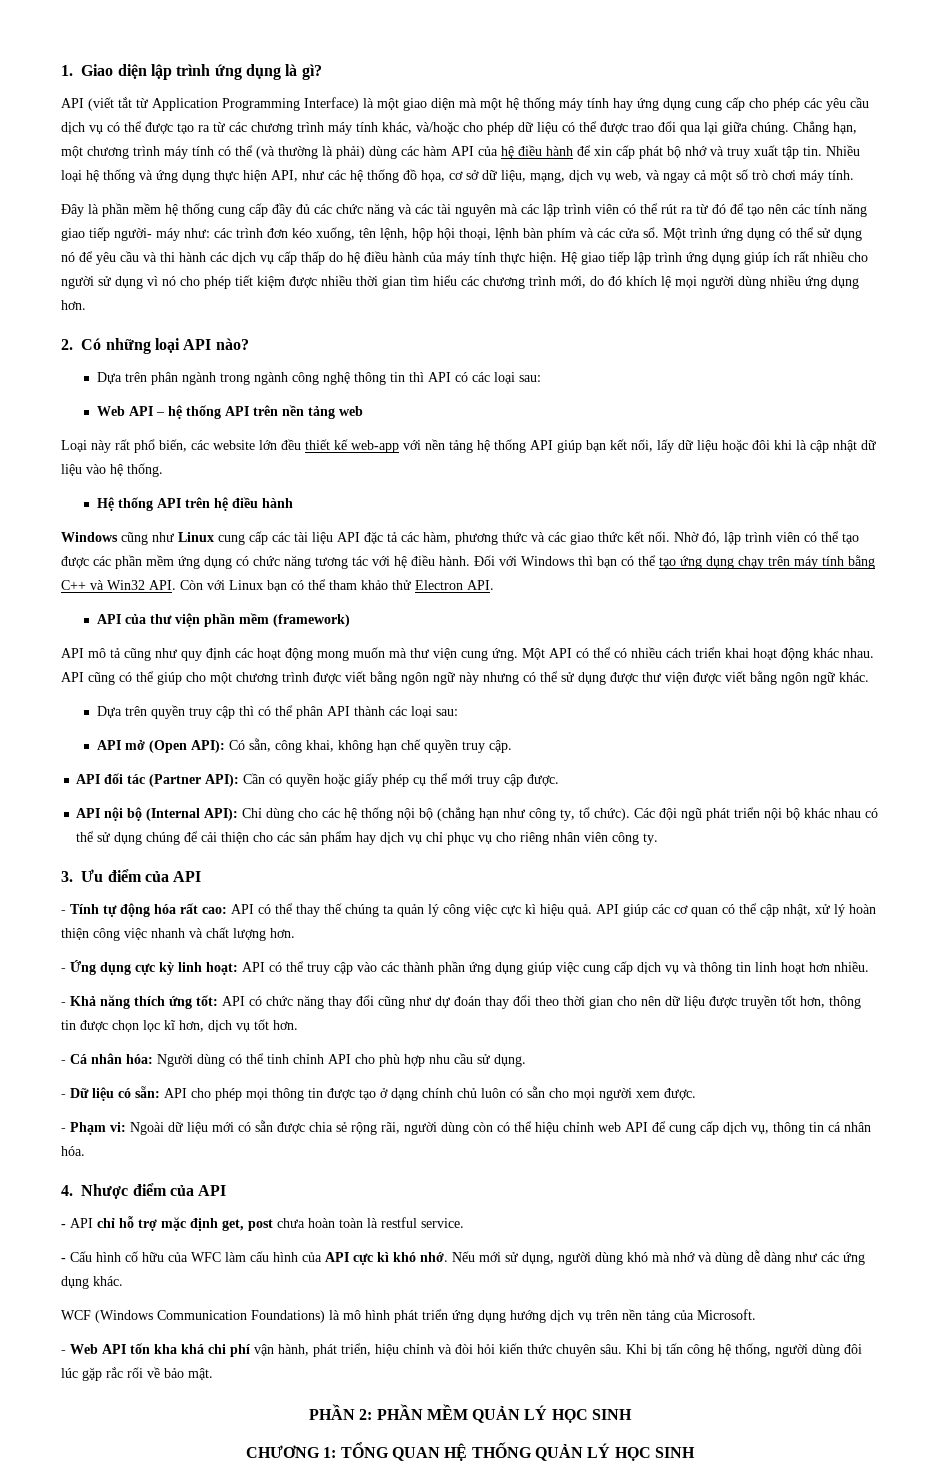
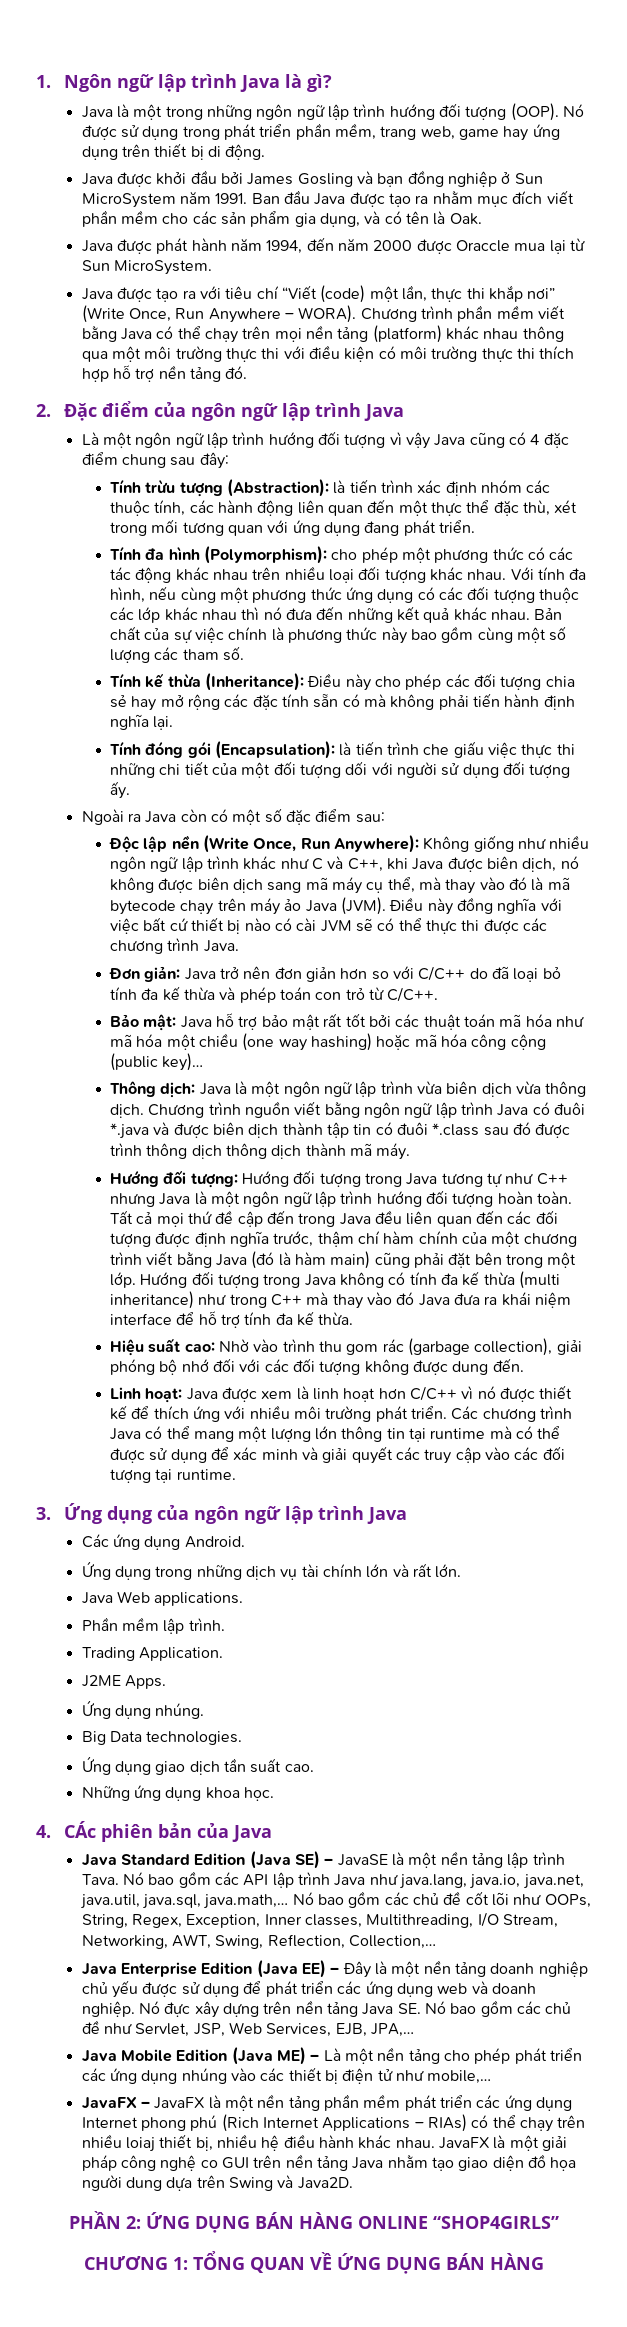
[81,64,322,80] [61,97,869,111] [61,121,857,135] [61,145,860,159] [61,169,854,183] [61,203,867,217] [61,227,862,241] [61,251,868,265] [61,275,859,289] [61,300,86,310] [61,338,249,354] [96,372,541,385] [96,405,363,419] [61,439,876,453] [61,463,163,477] [96,497,293,511] [61,531,859,545] [61,555,875,569] [61,579,494,592] [96,613,350,627] [61,647,874,661] [61,671,869,685] [96,705,458,719] [96,738,512,753] [76,773,560,787] [76,807,879,821] [76,831,659,845] [61,869,202,882] [61,903,876,917] [61,927,295,941] [61,960,869,975] [61,995,861,1009] [61,1019,298,1032] [61,1053,526,1067] [61,1086,696,1101] [61,1120,871,1135] [61,1146,85,1156] [61,1183,227,1199] [61,1216,464,1231] [61,1250,865,1265] [61,1276,123,1289] [61,1309,756,1323] [61,1343,862,1357] [61,1367,213,1381] [308,1404,633,1423] [246,1442,695,1461] Giao diện lập trình ứng dụng là gì? // API (viết tắt từ Application Programming Interface) là một giao diện mà một hệ thống máy tính hay ứng dụng cung cấp cho phép các yêu cầu dịch vụ có thể được tạo ra từ các chương trình máy tính khác, và/hoặc cho phép dữ liệu có thể được trao đổi qua lại giữa chúng. Chẳng hạn, một chương trình máy tính có thể (và thường là phải) dùng các hàm API của hệ điều hành để xin cấp phát bộ nhớ và truy xuất tập tin. Nhiều loại hệ thống và ứng dụng thực hiện API, như các hệ thống đồ họa, cơ sở dữ liệu, mạng, dịch vụ web, và ngay cả một số trò chơi máy tính. // Đây là phần mềm hệ thống cung cấp đầy đủ các chức năng và các tài nguyên mà các lập trình viên có thể rút ra từ đó để tạo nên các tính năng giao tiếp người- máy như: các trình đơn kéo xuống, tên lệnh, hộp hội thoại, lệnh bàn phím và các cửa sổ. Một trình ứng dụng có thể sử dụng nó để yêu cầu và thi hành các dịch vụ cấp thấp do hệ điều hành của máy tính thực hiện. Hệ giao tiếp lập trình ứng dụng giúp ích rất nhiều cho người sử dụng vì nó cho phép tiết kiệm được nhiều thời gian tìm hiểu các chương trình mới, do đó khích lệ mọi người dùng nhiều ứng dụng hơn. // 2. Có những loại API nào? // Dựa trên phân ngành trong ngành công nghệ thông tin thì API có các loại sau: // Web API – hệ thống API trên nền tảng web // Loại này rất phổ biến, các website lớn đều thiết kế web-app với nền tảng hệ thống API giúp bạn kết nối, lấy dữ liệu hoặc đôi khi là cập nhật dữ liệu vào hệ thống. // Hệ thống API trên hệ điều hành // Windows cũng như Linux cung cấp các tài liệu API đặc tả các hàm, phương thức và các giao thức kết nối. Nhờ đó, lập trình viên có thể tạo được các phần mềm ứng dụng có chức năng tương tác với hệ điều hành. Đối với Windows thì bạn có thể tạo ứng dụng chạy trên máy tính bằng C++ và Win32 API. Còn với Linux bạn có thể tham khảo thử Electron API. // API của thư viện phần mềm (framework) // API mô tả cũng như quy định các hoạt động mong muốn mà thư viện cung ứng. Một API có thể có nhiều cách triển khai hoạt động khác nhau. API cũng có thể giúp cho một chương trình được viết bằng ngôn ngữ này nhưng có thể sử dụng được thư viện được viết bằng ngôn ngữ khác. // Dựa trên quyền truy cập thì có thể phân API thành các loại sau: // API mở (Open API): Có sẵn, công khai, không hạn chế quyền truy cập. // API đối tác (Partner API): Cần có quyền hoặc giấy phép cụ thể mới truy cập được. // API nội bộ (Internal API): Chỉ dùng cho các hệ thống nội bộ (chẳng hạn như công ty, tổ chức). Các đội ngũ phát triển nội bộ khác nhau có thể sử dụng chúng để cải thiện cho các sản phẩm hay dịch vụ chỉ phục vụ cho riêng nhân viên công ty. // 3. Ưu điểm của API // - Tính tự động hóa rất cao: API có thể thay thế chúng ta quản lý công việc cực kì hiệu quả. API giúp các cơ quan có thể cập nhật, xử lý hoàn thiện công việc nhanh và chất lượng hơn. // - Ứng dụng cực kỳ linh hoạt: API có thể truy cập vào các thành phần ứng dụng giúp việc cung cấp dịch vụ và thông tin linh hoạt hơn nhiều. // - Khả năng thích ứng tốt: API có chức năng thay đổi cũng như dự đoán thay đổi theo thời gian cho nên dữ liệu được truyền tốt hơn, thông tin được chọn lọc kĩ hơn, dịch vụ tốt hơn. // - Cá nhân hóa: Người dùng có thể tinh chỉnh API cho phù hợp nhu cầu sử dụng. // - Dữ liệu có sẵn: API cho phép mọi thông tin được tạo ở dạng chính chủ luôn có sẵn cho mọi người xem được. // - Phạm vi: Ngoài dữ liệu mới có sẵn được chia sẻ rộng rãi, người dùng còn có thể hiệu chỉnh web API để cung cấp dịch vụ, thông tin cá nhân hóa. // 4. Nhược điểm của API // - API chỉ hỗ trợ mặc định get, post chưa hoàn toàn là restful service. // - Cấu hình cố hữu của WFC làm cấu hình của API cực kì khó nhớ. Nếu mới sử dụng, người dùng khó mà nhớ và dùng dễ dàng như các ứng dụng khác. // WCF (Windows Communication Foundations) là mô hình phát triển ứng dụng hướng dịch vụ trên nền tảng của Microsoft. // - Web API tốn kha khá chi phí vận hành, phát triển, hiệu chỉnh và đòi hỏi kiến thức chuyên sâu. Khi bị tấn công hệ thống, người dùng đôi lúc gặp rắc rối về bảo mật. // PHẦN 2: PHẦN MỀM QUẢN LÝ HỌC SINH // CHƯƠNG 1: TỔNG QUAN HỆ THỐNG QUẢN LÝ HỌC SINH -> [64,74,333,92] [81,103,585,121] [81,123,560,141] [81,143,266,160] [81,170,543,187] [81,190,574,208] [81,210,482,227] [81,237,586,254] [81,260,213,275] [81,285,556,303] [81,305,566,323] [81,325,564,343] [81,345,575,362] [81,365,248,382] [36,401,405,421] [81,431,569,449] [81,452,229,469] [110,479,551,497] [110,499,578,516] [110,519,475,536] [110,546,574,564] [110,566,587,583] [110,586,579,603] [110,606,563,623] [110,626,567,644] [110,646,245,663] [110,673,575,691] [110,693,575,711] [110,714,174,730] [110,741,575,759] [110,761,571,778] [110,781,131,799] [81,808,385,825] [109,835,590,853] [110,856,579,872] [110,877,570,894] [110,897,562,915] [110,917,547,934] [110,938,239,954] [109,966,561,982] [110,986,439,1003] [110,1013,584,1031] [110,1033,546,1051] [110,1053,204,1071] [110,1081,587,1098] [110,1101,585,1118] [110,1122,571,1139] [110,1143,411,1160] [110,1170,568,1188] [110,1190,572,1207] [110,1210,558,1227] [110,1231,577,1247] [110,1251,577,1269] [110,1271,560,1289] [110,1291,571,1309] [110,1311,354,1328] [110,1338,582,1356] [110,1358,524,1375] [110,1385,573,1403] [110,1405,572,1422] [110,1426,561,1442] [110,1446,565,1464] [110,1469,236,1483] [36,1503,408,1524] [81,1534,245,1550] [81,1561,462,1580] [81,1591,244,1606] [81,1617,225,1634] [81,1647,224,1661] [81,1675,167,1689] [81,1700,205,1719] [81,1731,243,1745] [81,1756,314,1775] [81,1785,275,1801] [36,1821,273,1842] [81,1851,565,1869] [81,1871,584,1889] [79,1891,591,1909] [81,1912,559,1928] [81,1934,437,1949] [81,1960,588,1978] [81,1980,537,1998] [81,2000,572,2018] [81,2020,415,2037] [81,2047,583,2065] [81,2067,492,2084] [81,2094,573,2111] [81,2114,586,2132] [81,2134,568,2152] [81,2154,577,2171] [81,2175,353,2191] [68,2211,559,2233] [83,2251,544,2274] Ngôn ngữ lập trình Java là gì? // Java là một trong những ngôn ngữ lập trình hướng đối tượng (OOP). Nó được sử dụng trong phát triển phần mềm, trang web, game hay ứng dụng trên thiết bị di động. // Java được khởi đầu bởi James Gosling và bạn đồng nghiệp ở Sun MicroSystem năm 1991. Ban đầu Java được tạo ra nhằm mục đích viết phần mềm cho các sản phẩm gia dụng, và có tên là Oak. // Java được phát hành năm 1994, đến năm 2000 được Oraccle mua lại từ Sun MicroSystem. // Java được tạo ra với tiêu chí “Viết (code) một lần, thực thi khắp nơi” (Write Once, Run Anywhere – WORA). Chương trình phần mềm viết bằng Java có thể chạy trên mọi nền tảng (platform) khác nhau thông qua một môi trường thực thi với điều kiện có môi trường thực thi thích hợp hỗ trợ nền tảng đó. // 2. Đặc điểm của ngôn ngữ lập trình Java // Là một ngôn ngữ lập trình hướng đối tượng vì vậy Java cũng có 4 đặc điểm chung sau đây: // Tính trừu tượng (Abstraction): là tiến trình xác định nhóm các thuộc tính, các hành động liên quan đến một thực thể đặc thù, xét trong mối tương quan với ứng dụng đang phát triển. // Tính đa hình (Polymorphism): cho phép một phương thức có các tác động khác nhau trên nhiều loại đối tượng khác nhau. Với tính đa hình, nếu cùng một phương thức ứng dụng có các đối tượng thuộc các lớp khác nhau thì nó đưa đến những kết quả khác nhau. Bản chất của sự việc chính là phương thức này bao gồm cùng một số lượng các tham số. // Tính kế thừa (Inheritance): Điều này cho phép các đối tượng chia sẻ hay mở rộng các đặc tính sẵn có mà không phải tiến hành định nghĩa lại. // Tính đóng gói (Encapsulation): là tiến trình che giấu việc thực thi những chi tiết của một đối tượng dối với người sử dụng đối tượng ấy. // Ngoài ra Java còn có một số đặc điểm sau: // Độc lập nền (Write Once, Run Anywhere): Không giống như nhiều ngôn ngữ lập trình khác như C và C++, khi Java được biên dịch, nó không được biên dịch sang mã máy cụ thể, mà thay vào đó là mã bytecode chạy trên máy ảo Java (JVM). Điều này đồng nghĩa với việc bất cứ thiết bị nào có cài JVM sẽ có thể thực thi được các chương trình Java. // Đơn giản: Java trở nên đơn giản hơn so với C/C++ do đã loại bỏ tính đa kế thừa và phép toán con trỏ từ C/C++. // Bảo mật: Java hỗ trợ bảo mật rất tốt bởi các thuật toán mã hóa như mã hóa một chiều (one way hashing) hoặc mã hóa công cộng (public key)… // Thông dịch: Java là một ngôn ngữ lập trình vừa biên dịch vừa thông dịch. Chương trình nguồn viết bằng ngôn ngữ lập trình Java có đuôi *.java và được biên dịch thành tập tin có đuôi *.class sau đó được trình thông dịch thông dịch thành mã máy. // Hướng đối tượng: Hướng đối tượng trong Java tương tự như C++ nhưng Java là một ngôn ngữ lập trình hướng đối tượng hoàn toàn. Tất cả mọi thứ đề cập đến trong Java đều liên quan đến các đối tượng được định nghĩa trước, thậm chí hàm chính của một chương trình viết bằng Java (đó là hàm main) cũng phải đặt bên trong một lớp. Hướng đối tượng trong Java không có tính đa kế thừa (multi inheritance) như trong C++ mà thay vào đó Java đưa ra khái niệm interface để hỗ trợ tính đa kế thừa. // Hiệu suất cao: Nhờ vào trình thu gom rác (garbage collection), giải phóng bộ nhớ đối với các đối tượng không được dung đến. // Linh hoạt: Java được xem là linh hoạt hơn C/C++ vì nó được thiết kế để thích ứng với nhiều môi trường phát triển. Các chương trình Java có thể mang một lượng lớn thông tin tại runtime mà có thể được sử dụng để xác minh và giải quyết các truy cập vào các đối tượng tại runtime. // 3. Ứng dụng của ngôn ngữ lập trình Java // Các ứng dụng Android. // Ứng dụng trong những dịch vụ tài chính lớn và rất lớn. // Java Web applications. // Phần mềm lập trình. // Trading Application. // J2ME Apps. // Ứng dụng nhúng. // Big Data technologies. // Ứng dụng giao dịch tần suất cao. // Những ứng dụng khoa học. // 4. CÁc phiên bản của Java // Java Standard Edition (Java SE) – JavaSE là một nền tảng lập trình Tava. Nó bao gồm các API lập trình Java như java.lang, java.io, java.net, java.util, java.sql, java.math,… Nó bao gồm các chủ đề cốt lõi như OOPs, String, Regex, Exception, Inner classes, Multithreading, I/O Stream, Networking, AWT, Swing, Reflection, Collection,… // Java Enterprise Edition (Java EE) – Đây là một nền tảng doanh nghiệp chủ yếu được sử dụng để phát triển các ứng dụng web và doanh nghiệp. Nó đực xây dựng trên nền tảng Java SE. Nó bao gồm các chủ đề như Servlet, JSP, Web Services, EJB, JPA,… // Java Mobile Edition (Java ME) – Là một nền tảng cho phép phát triển các ứng dụng nhúng vào các thiết bị điện tử như mobile,… // JavaFX – JavaFX là một nền tảng phần mềm phát triển các ứng dụng Internet phong phú (Rich Internet Applications – RIAs) có thể chạy trên nhiều loiaj thiết bị, nhiều hệ điều hành khác nhau. JavaFX là một giải pháp công nghệ co GUI trên nền tảng Java nhằm tạo giao diện đồ họa người dung dựa trên Swing và Java2D. // PHẦN 2: ỨNG DỤNG BÁN HÀNG ONLINE “SHOP4GIRLS” // CHƯƠNG 1: TỔNG QUAN VỀ ỨNG DỤNG BÁN HÀNG

